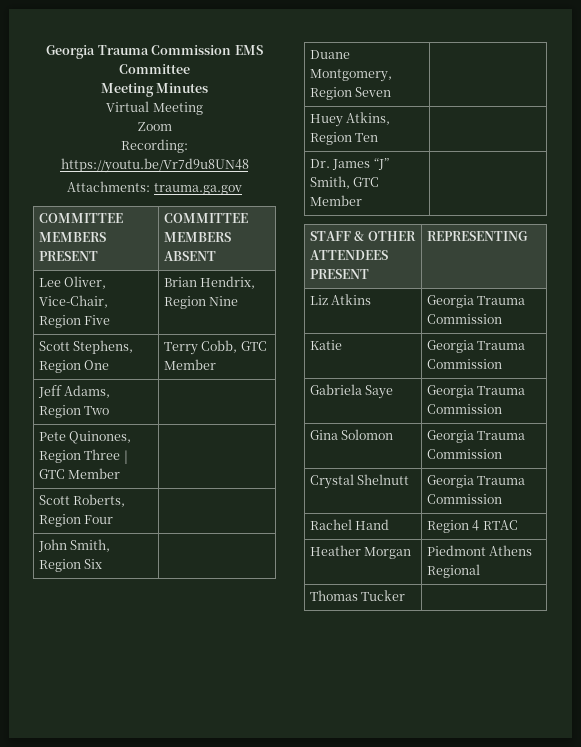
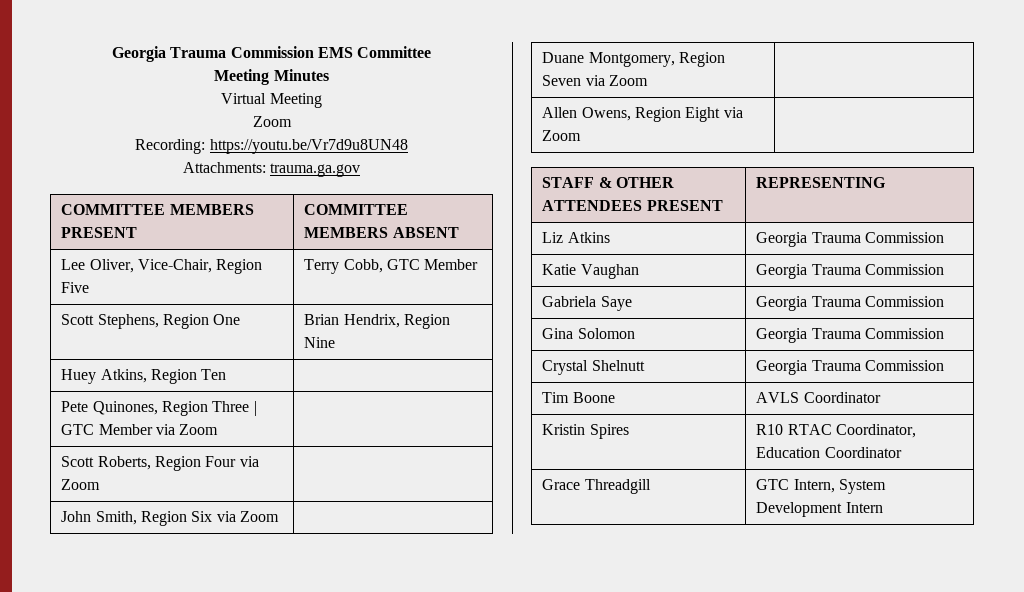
[163,276,256,289] [163,296,239,309] Brian Hendrix, Region Nine -> [304,259,479,274] Terry Cobb, GTC Member
[163,340,267,355] [163,359,216,370] [37,385,111,398] [38,405,110,418] Terry Cobb, GTC Member // Jeff Adams, Region Two -> [304,314,451,329] [304,337,336,348] [61,369,227,384] Brian Hendrix, Region Nine // Huey Atkins, Region Ten
(121, 473) none -> [156,424,219,435] via Zoom
(114, 519) none -> [239,456,259,467] [61,479,101,490] via Zoom
(103, 564) none -> [216,511,279,522] via Zoom
[309,112,391,127] [309,132,379,145] [309,158,389,170] [309,176,380,189] [309,195,362,206] | // Huey Atkins, Region Ten | // Dr. James “J” Smith, GTC Member -> [585,75,649,86] [542,107,743,122] [542,130,582,141] via Zoom | // Allen Owens, Region Eight via Zoom
(342, 345) none -> [580,264,639,279] Vaughan
[309,519,390,530] [426,520,518,533] [309,545,412,559] [426,545,533,556] [426,564,480,578] [309,590,406,601] Rachel Hand | Region 4 RTAC // Heather Morgan | Piedmont Athens Regional // Thomas Tucker | -> [542,392,615,403] [756,392,881,403] [542,424,629,439] [756,424,917,438] [756,447,902,458] [542,479,651,494] [756,479,887,494] [756,502,883,517] Tim Boone | AVLS Coordinator // Kristin Spires | R10 RTAC Coordinator, Education Coordinator // Grace Threadgill | GTC Intern, System Development Intern

